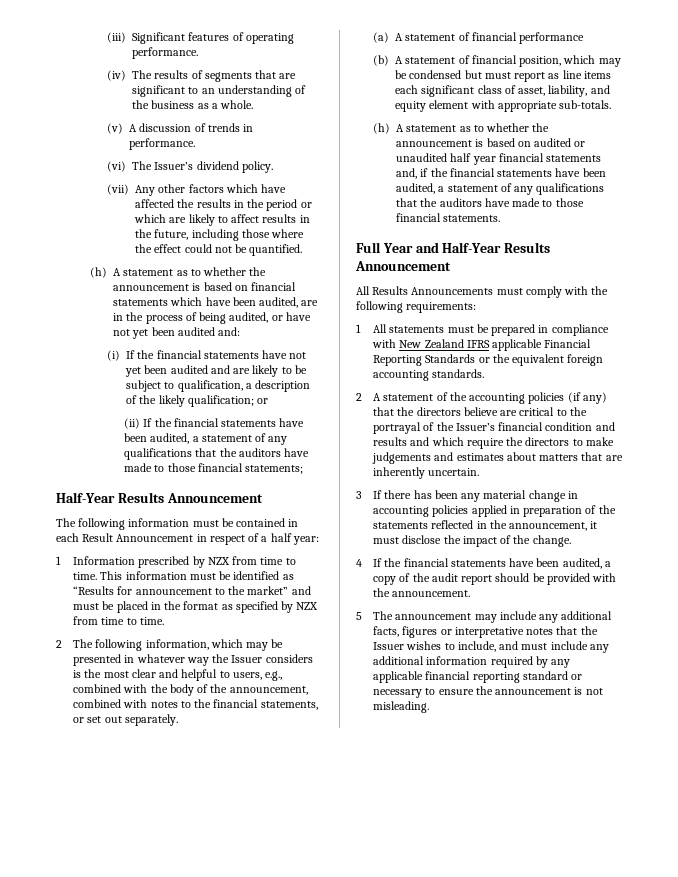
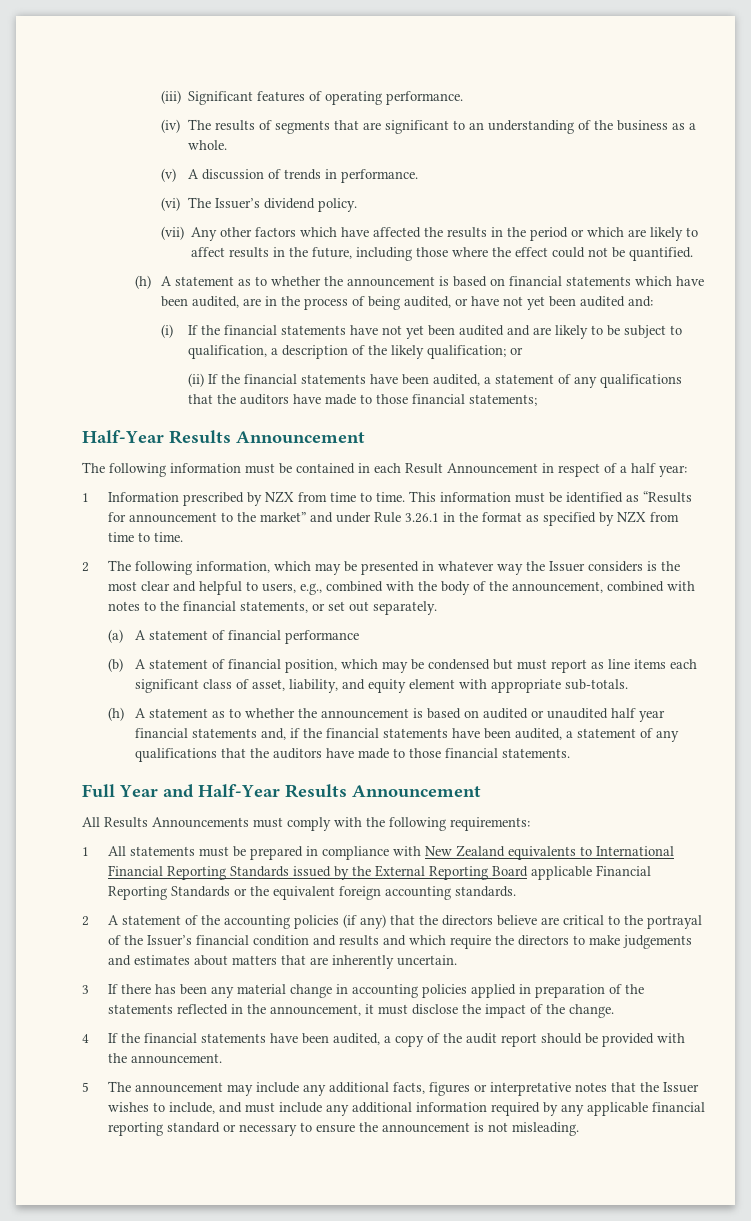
[73,601,148,613] must be placed -> [336,512,440,523] under Rule 3.26.1
[466,340,490,348] IFRS -> [508,846,675,860] [108,865,529,880] equivalents to International Financial Reporting Standards issued by the External Reporting Board

